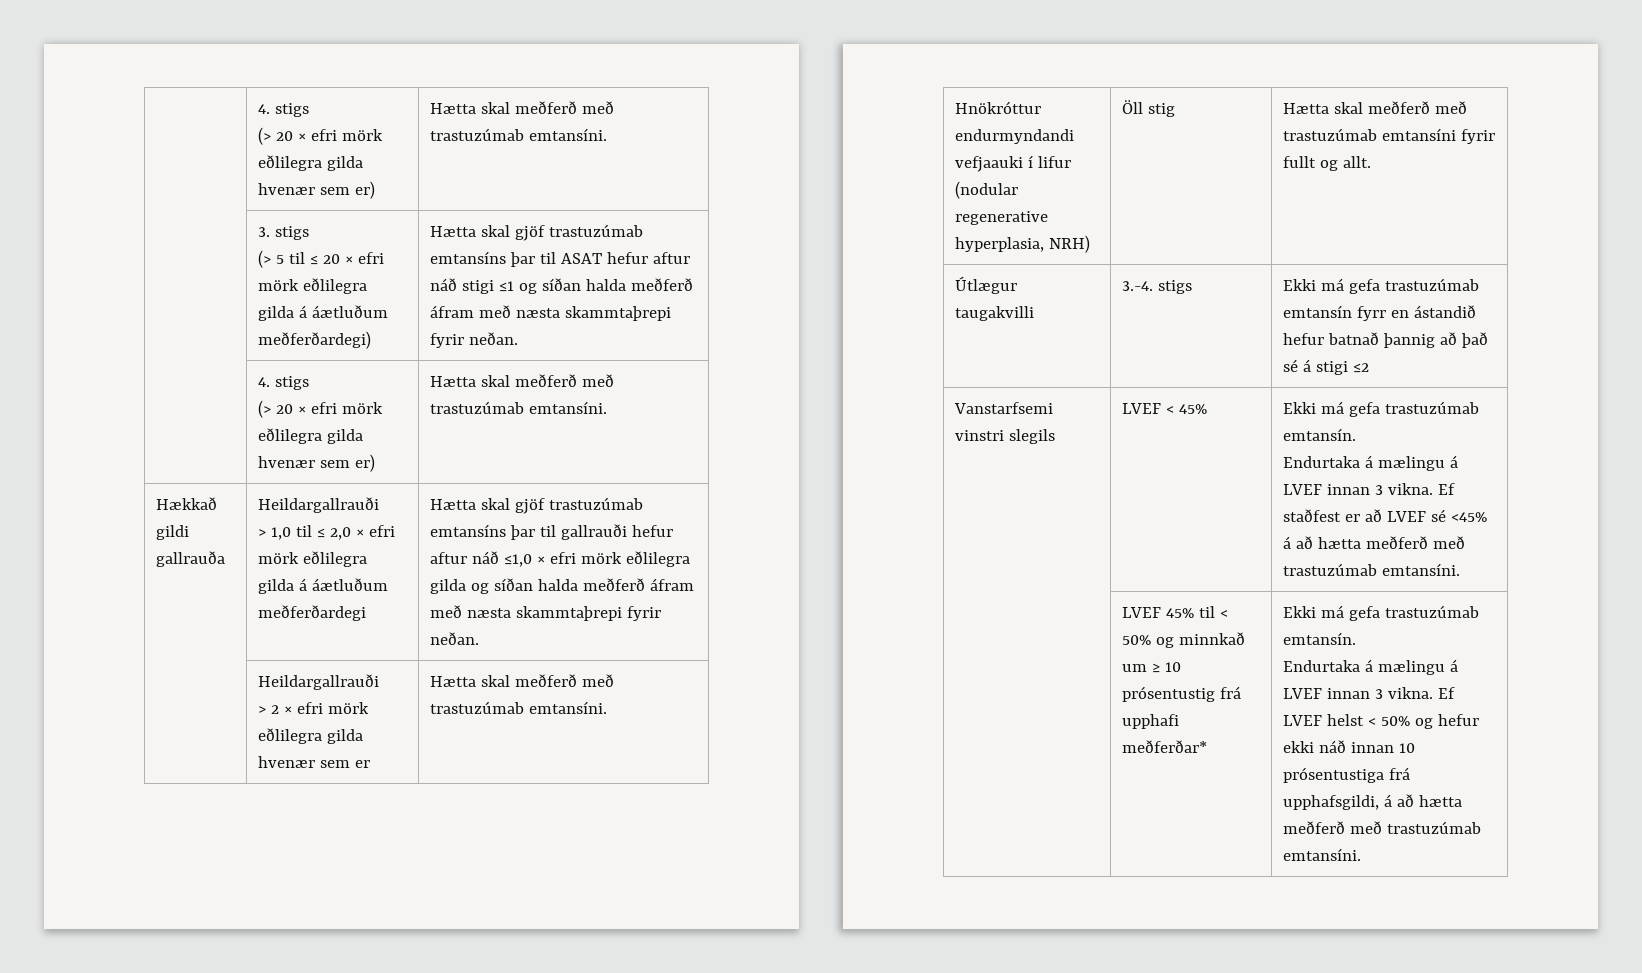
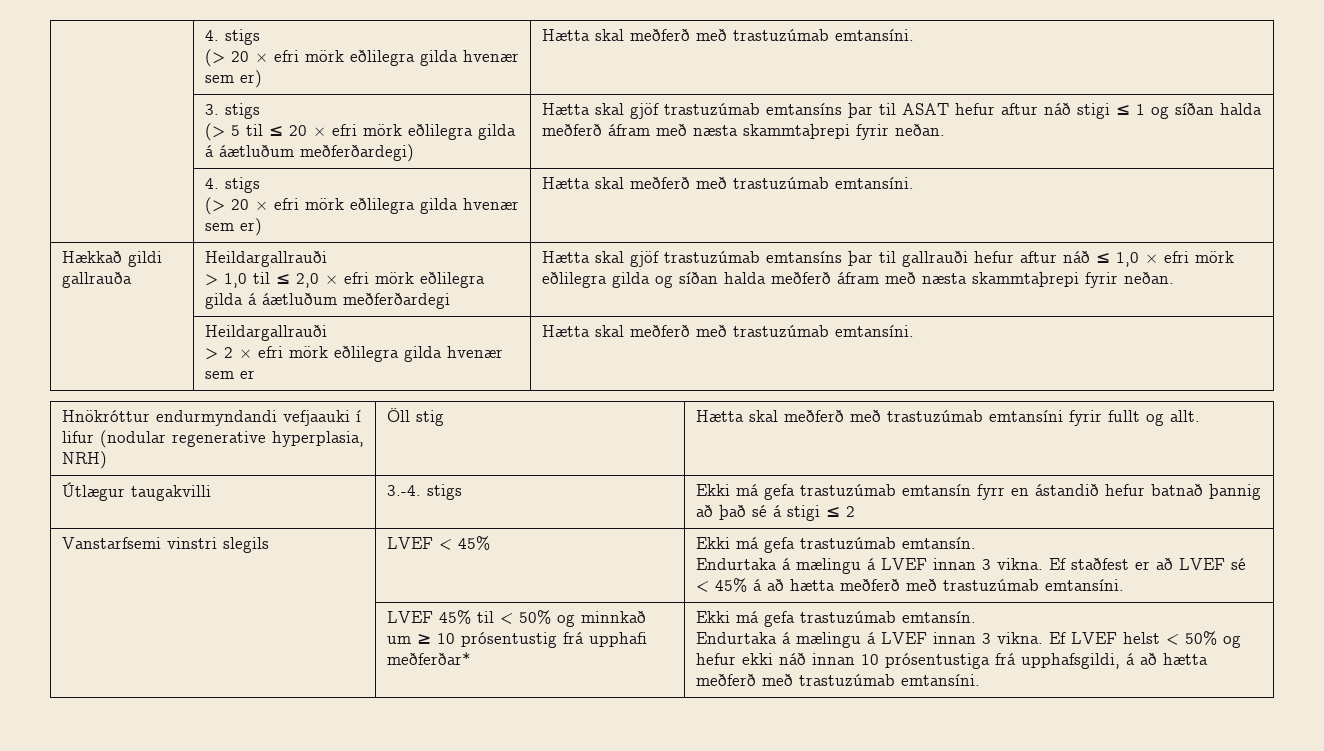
[499,281,515,292] ≤1 -> [1115,104,1145,115] ≤ 1
[504,554,533,567] ≤1,0 -> [1095,252,1139,267] ≤ 1,0
[1353,363,1370,373] ≤2 -> [825,506,855,517] ≤ 2
[1451,512,1488,522] <45% -> [695,578,747,592] < 45%

